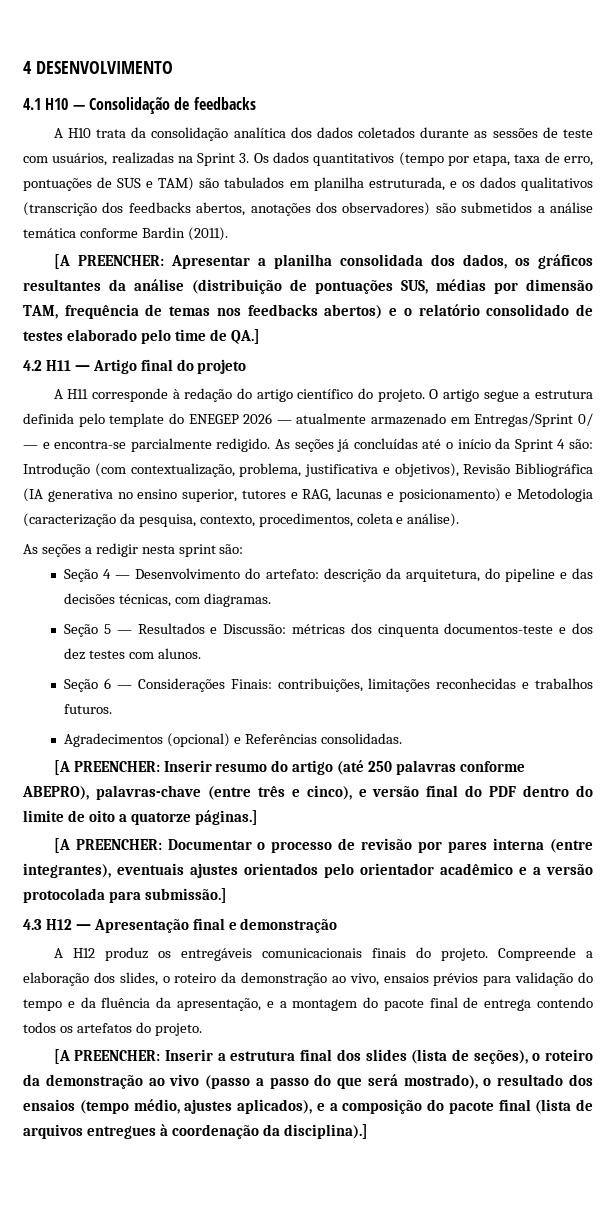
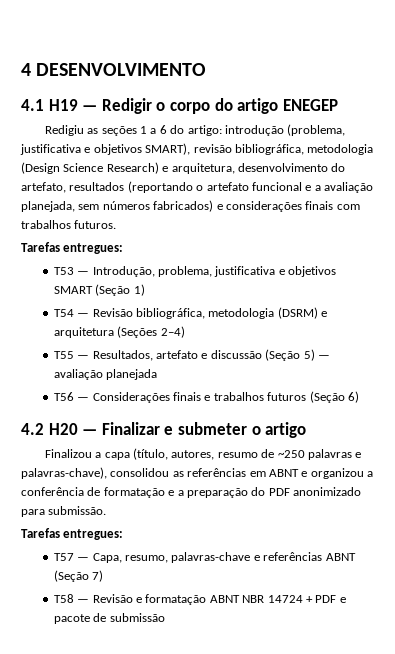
[45,97,256,114] [53,127,594,141] [23,152,593,166] [23,177,594,191] [23,202,593,216] [23,227,228,241] [53,254,594,269] [23,279,593,294] [23,304,594,319] [23,329,260,344] [23,359,247,374] [53,388,594,402] [23,413,593,427] [23,438,594,452] [23,463,593,477] [23,488,593,502] [23,513,460,527] [23,543,244,557] [64,568,593,582] [64,593,271,607] [64,623,593,637] [64,648,201,660] [64,678,593,692] [64,704,113,714] [64,733,402,747] [53,760,525,775] [22,785,594,800] [23,810,258,825] [53,838,594,853] [23,863,593,878] [23,888,227,903] [23,918,338,933] [53,947,593,961] [23,972,594,986] [23,997,593,1011] [23,1022,202,1036] [53,1049,593,1064] [23,1074,593,1089] [23,1099,593,1114] [23,1124,368,1139] H10 — Consolidação de feedbacks // A H10 trata da consolidação analítica dos dados coletados durante as sessões de teste com usuários, realizadas na Sprint 3. Os dados quantitativos (tempo por etapa, taxa de erro, pontuações de SUS e TAM) são tabulados em planilha estruturada, e os dados qualitativos (transcrição dos feedbacks abertos, anotações dos observadores) são submetidos a análise temática conforme Bardin (2011). // [A PREENCHER: Apresentar a planilha consolidada dos dados, os gráficos resultantes da análise (distribuição de pontuações SUS, médias por dimensão TAM, frequência de temas nos feedbacks abertos) e o relatório consolidado de testes elaborado pelo time de QA.] // 4.2 H11 — Artigo final do projeto // A H11 corresponde à redação do artigo científico do projeto. O artigo segue a estrutura definida pelo template do ENEGEP 2026 — atualmente armazenado em Entregas/Sprint 0/ — e encontra-se parcialmente redigido. As seções já concluídas até o início da Sprint 4 são: Introdução (com contextualização, problema, justificativa e objetivos), Revisão Bibliográfica (IA generativa no ensino superior, tutores e RAG, lacunas e posicionamento) e Metodologia (caracterização da pesquisa, contexto, procedimentos, coleta e análise). // As seções a redigir nesta sprint são: // Seção 4 — Desenvolvimento do artefato: descrição da arquitetura, do pipeline e das decisões técnicas, com diagramas. // Seção 5 — Resultados e Discussão: métricas dos cinquenta documentos-teste e dos dez testes com alunos. // Seção 6 — Considerações Finais: contribuições, limitações reconhecidas e trabalhos futuros. // Agradecimentos (opcional) e Referências consolidadas. // [A PREENCHER: Inserir resumo do artigo (até 250 palavras conforme ABEPRO), palavras-chave (entre três e cinco), e versão final do PDF dentro do limite de oito a quatorze páginas.] // [A PREENCHER: Documentar o processo de revisão por pares interna (entre integrantes), eventuais ajustes orientados pelo orientador acadêmico e a versão protocolada para submissão.] // 4.3 H12 — Apresentação final e demonstração // A H12 produz os entregáveis comunicacionais finais do projeto. Compreende a elaboração dos slides, o roteiro da demonstração ao vivo, ensaios prévios para validação do tempo e da fluência da apresentação, e a montagem do pacote final de entrega contendo todos os artefatos do projeto. // [A PREENCHER: Inserir a estrutura final dos slides (lista de seções), o roteiro da demonstração ao vivo (passo a passo do que será mostrado), o resultado dos ensaios (tempo médio, ajustes aplicados), e a composição do pacote final (lista de arquivos entregues à coordenação da disciplina).] -> [48,98,338,114] [44,124,346,136] [20,143,374,155] [21,162,346,174] [21,181,373,193] [21,200,360,212] [21,220,117,229] [21,242,124,254] [53,266,337,277] [53,284,145,296] [53,307,328,319] [53,326,185,338] [53,349,330,361] [53,369,158,380] [53,391,359,403] [21,422,307,438] [44,448,362,460] [21,467,373,479] [21,487,361,498] [21,506,107,517] [21,528,124,540] [53,552,356,563] [53,570,104,582] [53,594,346,605] [53,613,165,624] H19 — Redigir o corpo do artigo ENEGEP // Redigiu as seções 1 a 6 do artigo: introdução (problema, justificativa e objetivos SMART), revisão bibliográfica, metodologia (Design Science Research) e arquitetura, desenvolvimento do artefato, resultados (reportando o artefato funcional e a avaliação planejada, sem números fabricados) e considerações finais com trabalhos futuros. // Tarefas entregues: // T53 — Introdução, problema, justificativa e objetivos SMART (Seção 1) // T54 — Revisão bibliográfica, metodologia (DSRM) e arquitetura (Seções 2–4) // T55 — Resultados, artefato e discussão (Seção 5) — avaliação planejada // T56 — Considerações finais e trabalhos futuros (Seção 6) // 4.2 H20 — Finalizar e submeter o artigo // Finalizou a capa (título, autores, resumo de ~250 palavras e palavras-chave), consolidou as referências em ABNT e organizou a conferência de formatação e a preparação do PDF anonimizado para submissão. // Tarefas entregues: // T57 — Capa, resumo, palavras-chave e referências ABNT (Seção 7) // T58 — Revisão e formatação ABNT NBR 14724 + PDF e pacote de submissão

